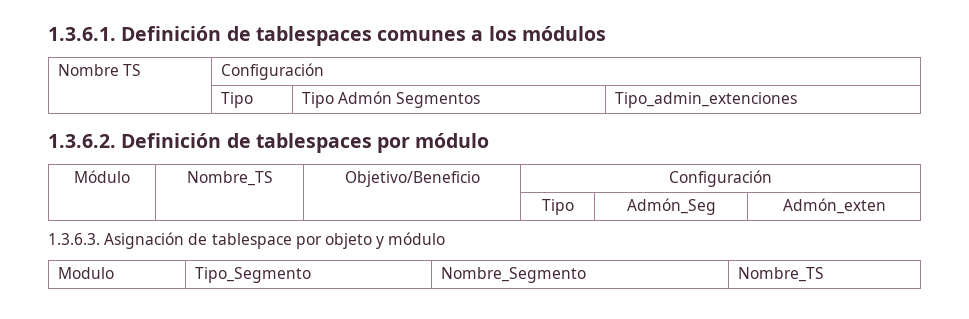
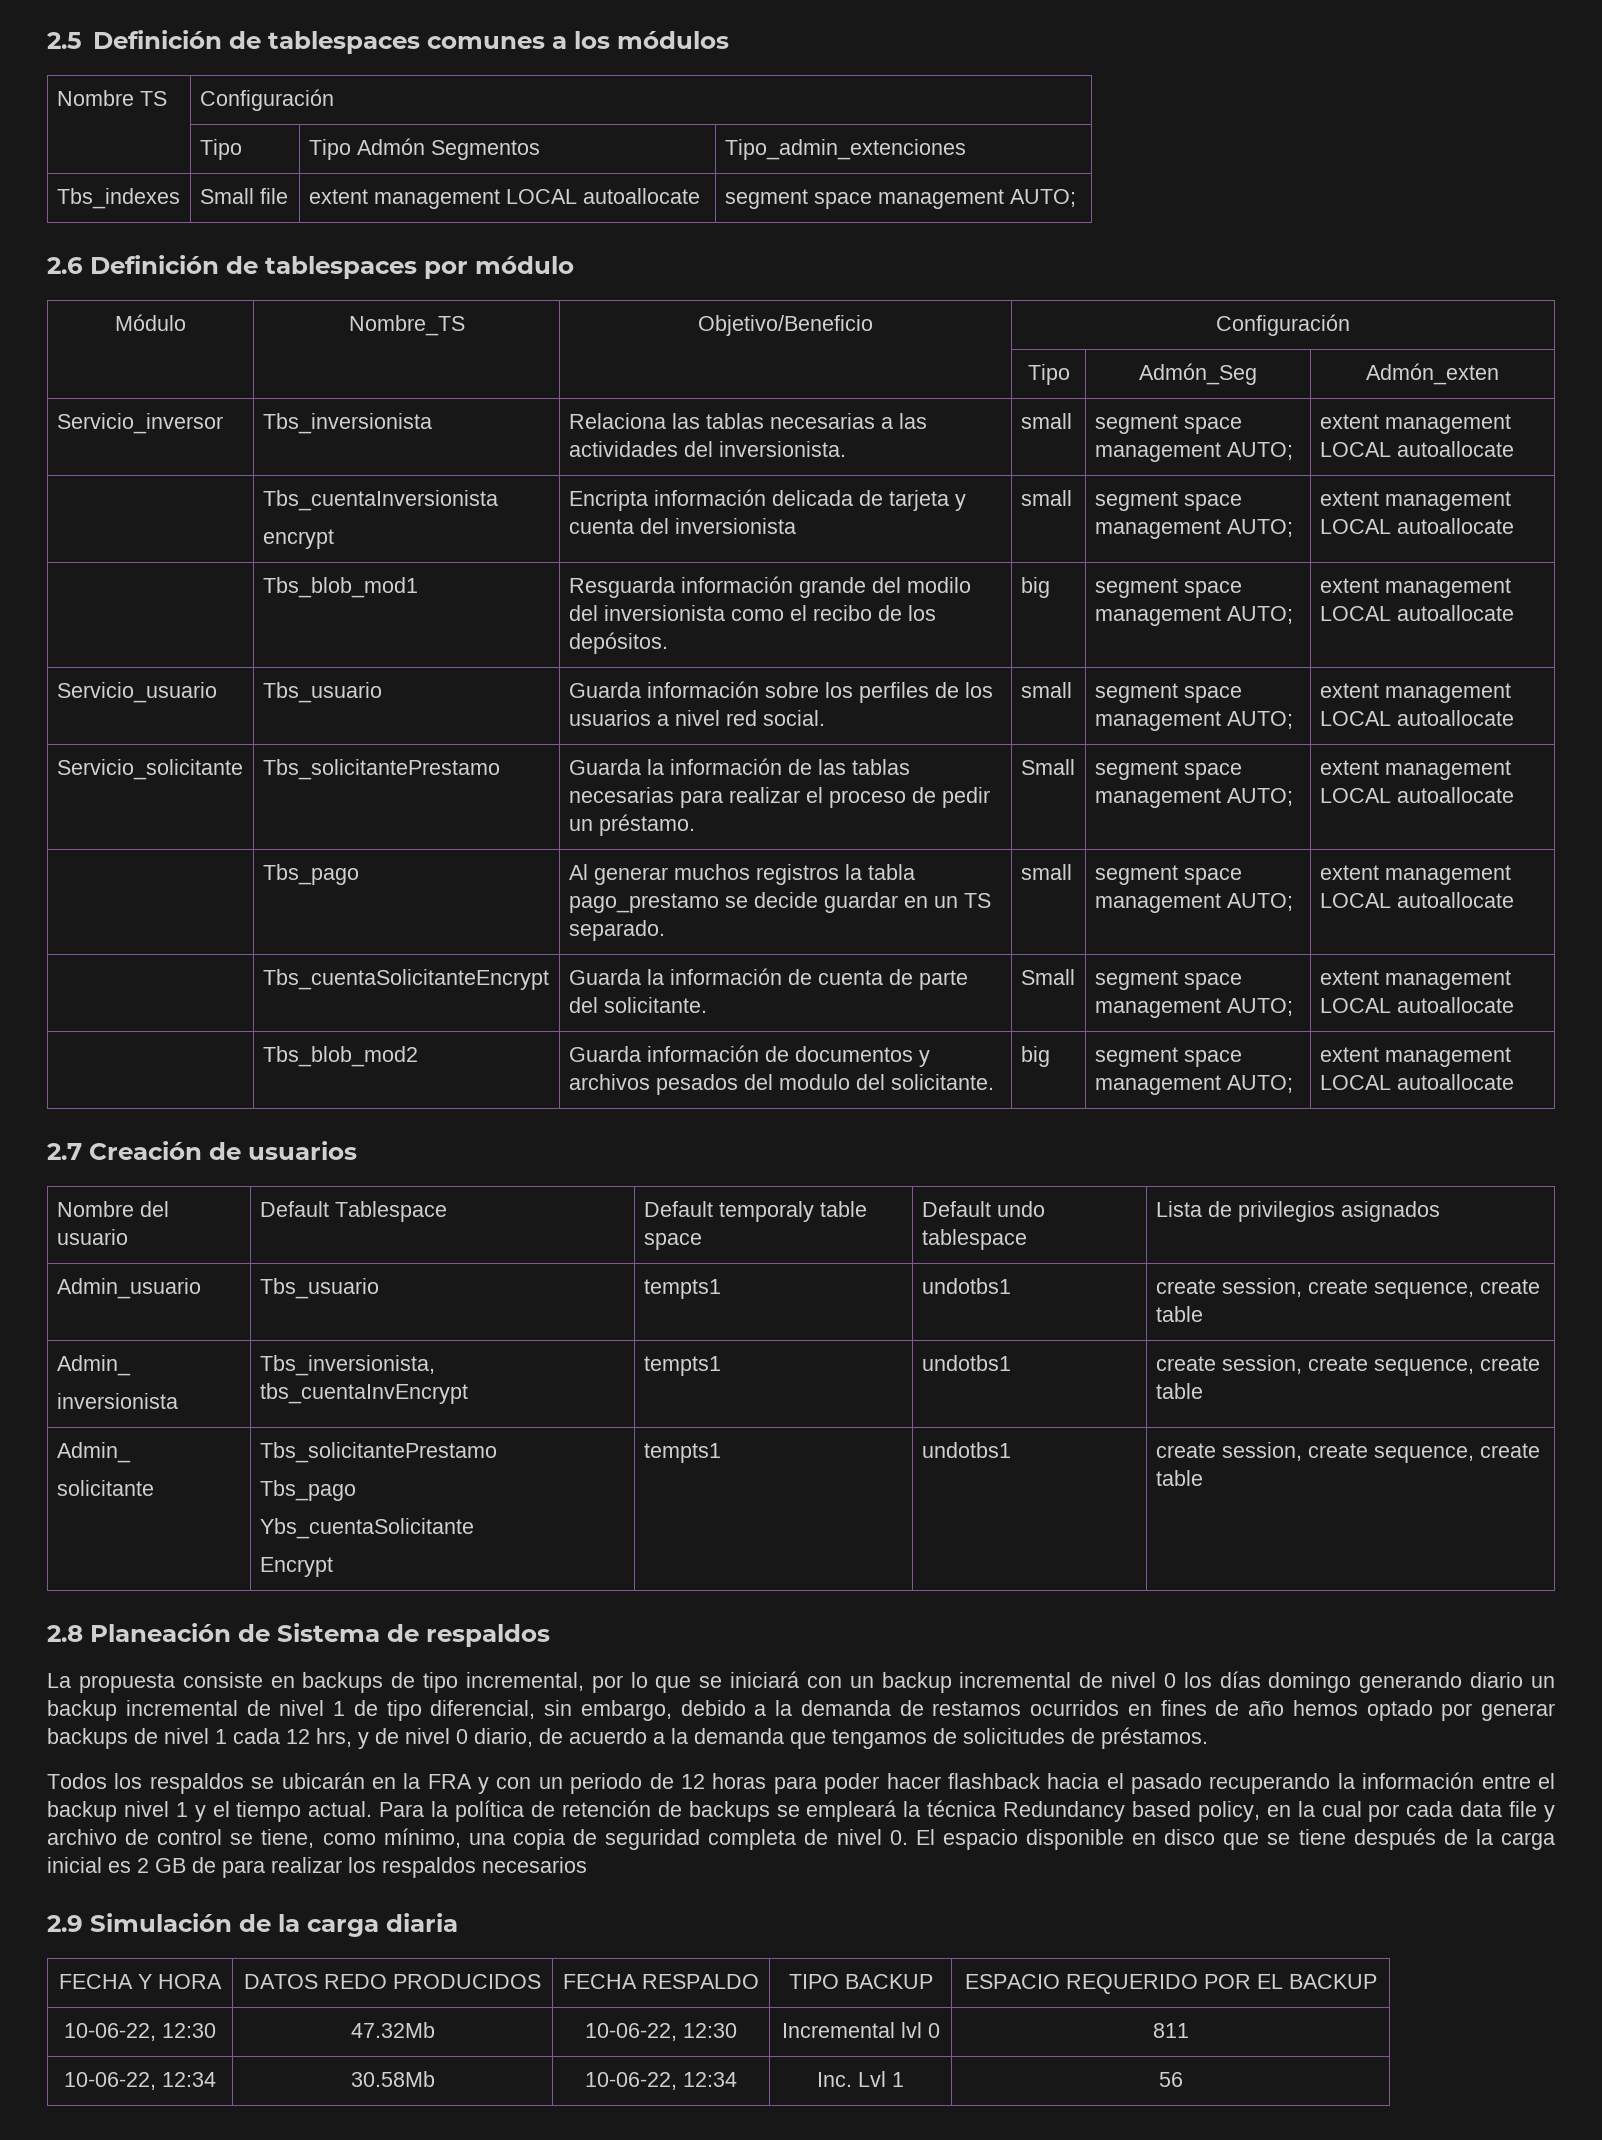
[48,27,116,41] 1.3.6.1. -> [47,32,82,49] 2.5
[48,134,116,148] // 1.3.6.2. -> [56,188,180,209] [199,188,288,204] [308,188,700,209] [724,189,1076,209] [47,257,83,274] // Tbs_indexes | Small file | extent management LOCAL autoallocate | segment space management AUTO; // 2.6
[48,232,446,249] [57,267,114,279] [194,267,311,283] [440,267,586,283] [737,267,824,282] // 1.3.6.3. Asignación de tablespace por objeto y módulo // Modulo | Tipo_Segmento | Nombre_Segmento | Nombre_TS -> [56,413,223,434] [262,413,432,434] [568,413,927,429] [568,441,846,457] [1020,413,1072,429] [1094,414,1242,434] [1094,442,1293,462] [1319,414,1511,434] [1319,441,1514,457] [262,490,498,511] [262,529,334,549] [568,489,966,511] [568,518,796,534] [1020,490,1072,506] [1094,491,1242,511] [1094,519,1293,539] [1319,491,1511,511] [1319,518,1514,534] [262,577,418,598] [568,576,971,598] [568,605,936,621] [568,632,668,654] [1020,577,1050,598] [1094,578,1242,598] [1094,606,1293,626] [1319,578,1511,598] [1319,605,1514,621] [56,682,217,703] [262,682,382,703] [568,681,993,703] [568,710,825,726] [1020,682,1072,698] [1094,683,1242,703] [1094,711,1293,731] [1319,683,1511,703] [1319,710,1514,726] [56,759,243,780] [262,759,500,780] [568,758,910,775] [568,787,990,808] [568,814,695,836] [1020,759,1075,775] [1094,760,1242,780] [1094,788,1293,808] [1319,760,1511,780] [1319,787,1514,803] [262,864,359,885] [568,864,915,885] [568,892,991,913] [568,920,665,941] [1020,864,1072,880] [1094,865,1242,885] [1094,893,1293,913] [1319,865,1511,885] [1319,892,1514,908] [262,969,549,990] [568,968,968,990] [568,997,707,1013] [1020,969,1075,985] [1094,970,1242,990] [1094,998,1293,1018] [1319,970,1511,990] [1319,997,1514,1013] [262,1046,418,1067] [568,1045,930,1067] [568,1074,994,1095] [1020,1046,1050,1067] [1094,1047,1242,1067] [1094,1075,1293,1095] [1319,1047,1511,1067] [1319,1074,1514,1090] [47,1141,357,1160] [56,1201,169,1217] [56,1229,128,1245] [259,1201,447,1222] [643,1201,867,1222] [643,1233,702,1250] [921,1201,1045,1217] [921,1229,1027,1250] [1155,1201,1440,1222] [56,1278,201,1299] [259,1278,379,1299] [643,1279,721,1299] [921,1278,1011,1294] [1155,1278,1540,1299] [1155,1306,1203,1322] [56,1355,131,1376] [56,1393,178,1409] [259,1355,435,1376] [259,1383,468,1404] [643,1356,721,1376] [921,1355,1011,1371] [1155,1355,1540,1376] [1155,1383,1203,1399] [56,1442,131,1463] [56,1480,154,1496] [259,1442,497,1463] [259,1480,356,1501] [259,1518,474,1539] [259,1557,333,1577] [643,1443,721,1463] [921,1442,1011,1458] [1155,1442,1540,1463] [1155,1470,1203,1486] [47,1623,550,1647] [47,1671,1555,1693] [47,1700,1555,1721] [47,1727,1208,1749] [47,1772,1556,1794] [47,1800,1555,1822] [47,1828,1555,1850] [47,1857,587,1878] [47,1913,458,1937] [58,1974,222,1989] [244,1974,541,1989] [563,1974,759,1989] [788,1974,933,1989] [964,1974,1377,1994] [63,2023,216,2041] [350,2022,435,2038] [585,2023,737,2041] [781,2022,940,2038] [1152,2023,1189,2038] [63,2072,216,2090] [350,2071,435,2087] [585,2072,737,2090] [817,2071,904,2087] [1158,2072,1183,2087] // Servicio_inversor | Tbs_inversionista | Relaciona las tablas necesarias a las actividades del inversionista. | small | segment space management AUTO; | extent management LOCAL autoallocate // | Tbs_cuentaInversionista // encrypt | Encripta información delicada de tarjeta y cuenta del inversionista | small | segment space management AUTO; | extent management LOCAL autoallocate // | Tbs_blob_mod1 | Resguarda información grande del modilo del inversionista como el recibo de los depósitos. | big | segment space management AUTO; | extent management LOCAL autoallocate // Servicio_usuario | Tbs_usuario | Guarda información sobre los perfiles de los usuarios a nivel red social. | small | segment space management AUTO; | extent management LOCAL autoallocate // Servicio_solicitante | Tbs_solicitantePrestamo | Guarda la información de las tablas necesarias para realizar el proceso de pedir un préstamo. | Small | segment space management AUTO; | extent management LOCAL autoallocate // | Tbs_pago | Al generar muchos registros la tabla pago_prestamo se decide guardar en un TS separado. | small | segment space management AUTO; | extent management LOCAL autoallocate // | Tbs_cuentaSolicitanteEncrypt | Guarda la información de cuenta de parte del solicitante. | Small | segment space management AUTO; | extent management LOCAL autoallocate // | Tbs_blob_mod2 | Guarda información de documentos y archivos pesados del modulo del solicitante. | big | segment space management AUTO; | extent management LOCAL autoallocate // 2.7 Creación de usuarios // Nombre del usuario | Default Tablespace | Default temporaly table space | Default undo tablespace | Lista de privilegios asignados // Admin_usuario | Tbs_usuario | tempts1 | undotbs1 | create session, create sequence, create table // Admin_ // inversionista | Tbs_inversionista, tbs_cuentaInvEncrypt | tempts1 | undotbs1 | create session, create sequence, create table // Admin_ // solicitante | Tbs_solicitantePrestamo // Tbs_pago // Ybs_cuentaSolicitante // Encrypt | tempts1 | undotbs1 | create session, create sequence, create table // 2.8 Planeación de Sistema de respaldos // La propuesta consiste en backups de tipo incremental, por lo que se iniciará con un backup incremental de nivel 0 los días domingo generando diario un backup incremental de nivel 1 de tipo diferencial, sin embargo, debido a la demanda de restamos ocurridos en fines de año hemos optado por generar backups de nivel 1 cada 12 hrs, y de nivel 0 diario, de acuerdo a la demanda que tengamos de solicitudes de préstamos. // Todos los respaldos se ubicarán en la FRA y con un periodo de 12 horas para poder hacer flashback hacia el pasado recuperando la información entre el backup nivel 1 y el tiempo actual. Para la política de retención de backups se empleará la técnica Redundancy based policy, en la cual por cada data file y archivo de control se tiene, como mínimo, una copia de seguridad completa de nivel 0. El espacio disponible en disco que se tiene después de la carga inicial es 2 GB de para realizar los respaldos necesarios // 2.9 Simulación de la carga diaria // FECHA Y HORA | DATOS REDO PRODUCIDOS | FECHA RESPALDO | TIPO BACKUP | ESPACIO REQUERIDO POR EL BACKUP // 10-06-22, 12:30 | 47.32Mb | 10-06-22, 12:30 | Incremental lvl 0 | 811 // 10-06-22, 12:34 | 30.58Mb | 10-06-22, 12:34 | Inc. Lvl 1 | 56

